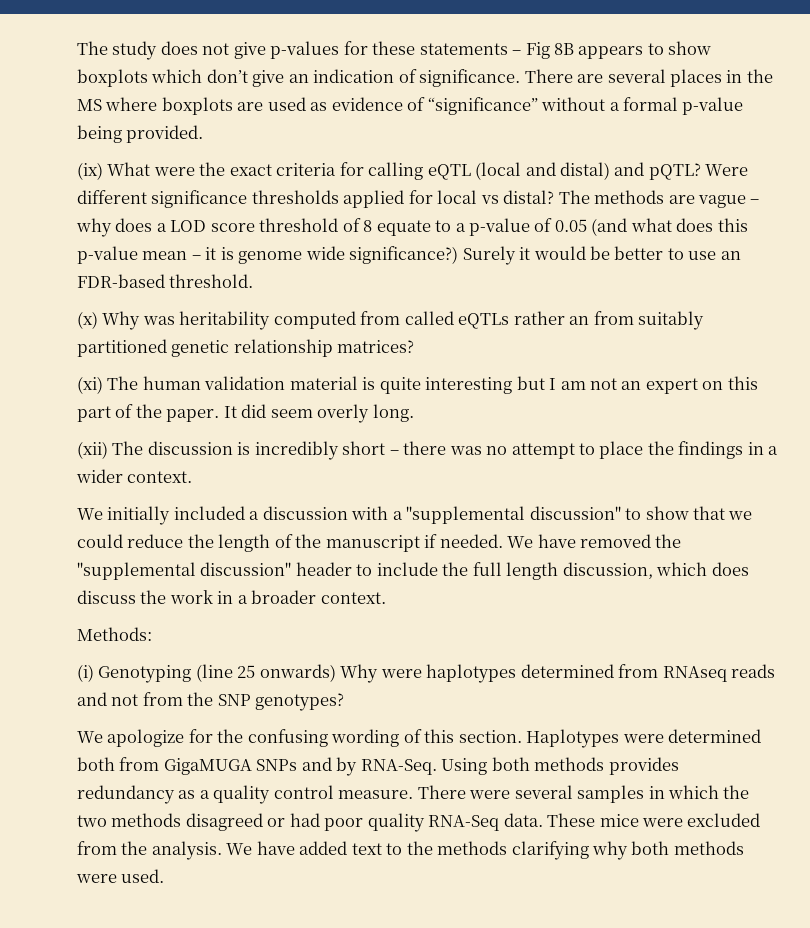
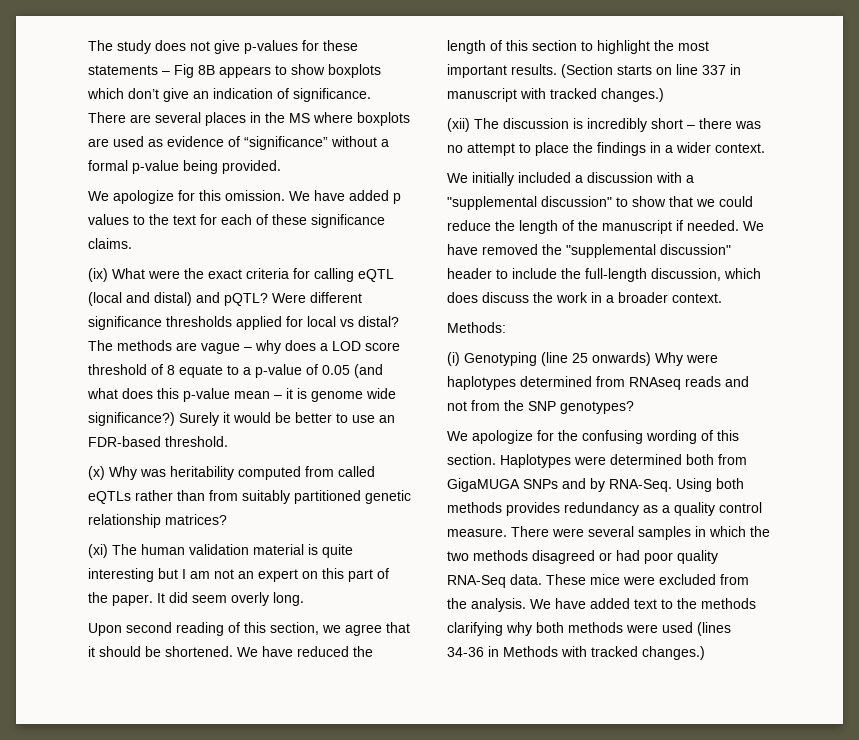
(204, 134) none -> [88,190,401,204] [88,214,385,228] [88,238,132,249] // We apologize for this omission. We have added p values to the text for each of these significance claims.
[569,316,590,325] an -> [177,490,205,501] than
(414, 413) none -> [88,622,410,636] [88,646,373,657] [447,40,709,54] [447,64,741,78] [447,88,664,102] // Upon second reading of this section, we agree that it should be shortened. We have reduced the length of this section to highlight the most important results. (Section starts on line 337 in manuscript with tracked changes.)
[472,562,559,580] full length -> [585,268,647,282] full-length
[121,869,165,883] used. -> [662,622,731,636] [447,646,705,660] used (lines 34-36 in Methods with tracked changes.)

